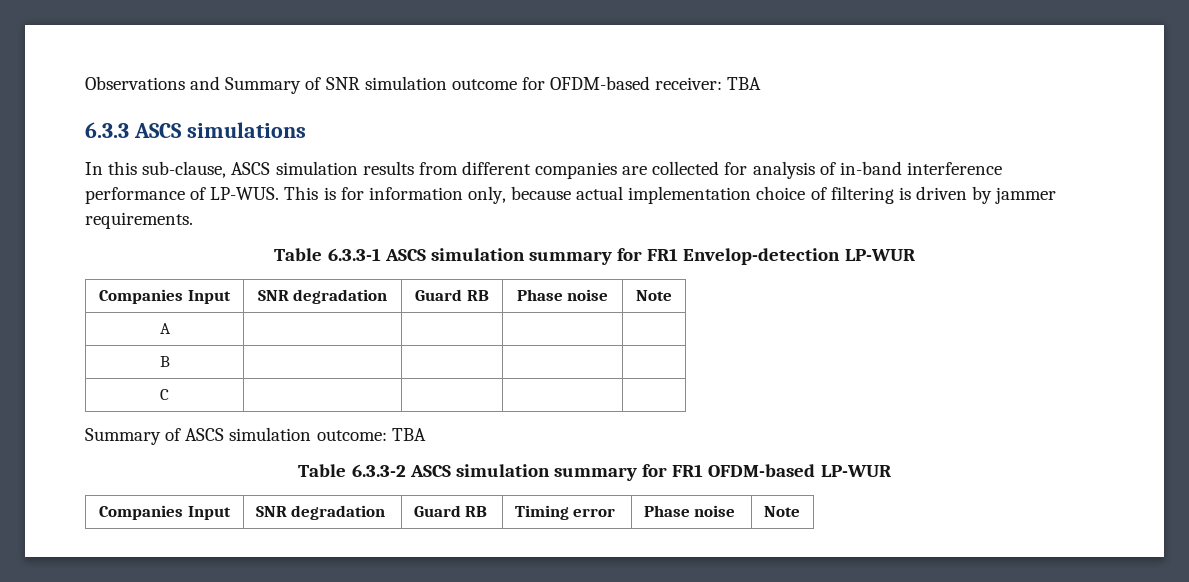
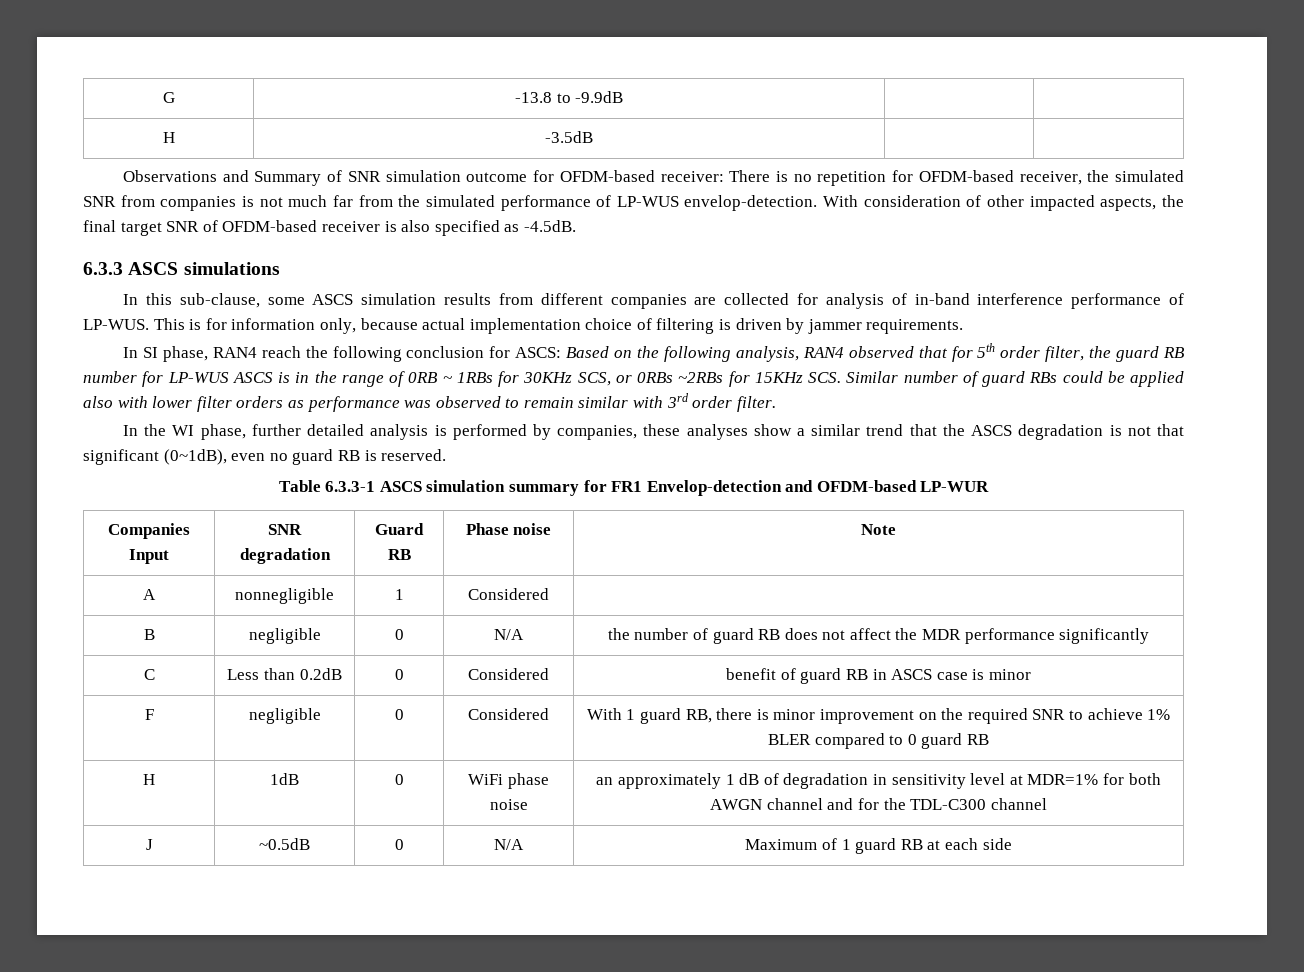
(85, 83) none -> [162,92,175,103] [514,91,624,103] [162,132,175,143] [545,131,593,143] G | -13.8 to -9.9dB | | // H | -3.5dB | | //
[727,77,762,90] TBA -> [729,170,1185,186] [83,195,1184,211] [83,220,576,236] There is no repetition for OFDM-based receiver, the simulated SNR from companies is not much far from the simulated performance of LP-WUS envelop-detection. With consideration of other impacted aspects, the final target SNR of OFDM-based receiver is also specified as -4.5dB.
(227, 169) none -> [267,297,305,305] some
(193, 220) none -> [123,343,1185,362] [83,371,1184,387] [83,393,776,412] [123,424,1184,440] [83,449,447,465] // In SI phase, RAN4 reach the following conclusion for ASCS: Based on the following analysis, RAN4 observed that for 5th order filter, the guard RB number for LP-WUS ASCS is in the range of 0RB ~ 1RBs for 30KHz SCS, or 0RBs ~2RBs for 15KHz SCS. Similar number of guard RBs could be applied also with lower filter orders as performance was observed to remain similar with 3rd order filter. // In the WI phase, further detailed analysis is performed by companies, these analyses show a similar trend that the ASCS degradation is not that significant (0~1dB), even no guard RB is reserved.
(841, 256) none -> [785,480,917,492] and OFDM-based
[159,356,170,367] [160,389,169,400] [85,427,426,445] [298,464,891,481] [99,505,231,520] [255,505,386,520] [413,505,488,517] [514,505,616,520] [643,505,736,517] [763,506,800,517] | | | // B | | | | // C | | | | // Summary of ASCS simulation outcome: TBA // Table 6.3.3-2 ASCS simulation summary for FR1 OFDM-based LP-WUR // Companies Input | SNR degradation | Guard RB | Timing error | Phase noise | Note -> [235,588,334,604] [394,589,404,600] [468,588,549,600] [143,629,155,640] [248,628,321,644] [394,629,404,640] [494,629,524,640] [607,628,1150,644] [143,669,155,680] [227,668,342,680] [394,669,404,680] [468,668,549,680] [726,668,1031,684] [144,709,154,720] [248,708,321,724] [394,709,404,720] [468,708,549,720] [586,708,1171,724] [768,733,989,749] [143,774,155,785] [270,773,299,785] [394,774,404,785] [468,773,549,789] [489,799,528,810] [596,773,1161,789] [710,798,1047,810] [145,839,153,850] [259,838,310,850] [394,839,404,850] [494,839,524,850] [745,838,1012,854] nonnegligible | 1 | Considered | // B | negligible | 0 | N/A | the number of guard RB does not affect the MDR performance significantly // C | Less than 0.2dB | 0 | Considered | benefit of guard RB in ASCS case is minor // F | negligible | 0 | Considered | With 1 guard RB, there is minor improvement on the required SNR to achieve 1% BLER compared to 0 guard RB // H | 1dB | 0 | WiFi phase noise | an approximately 1 dB of degradation in sensitivity level at MDR=1% for both AWGN channel and for the TDL-C300 channel // J | ~0.5dB | 0 | N/A | Maximum of 1 guard RB at each side

